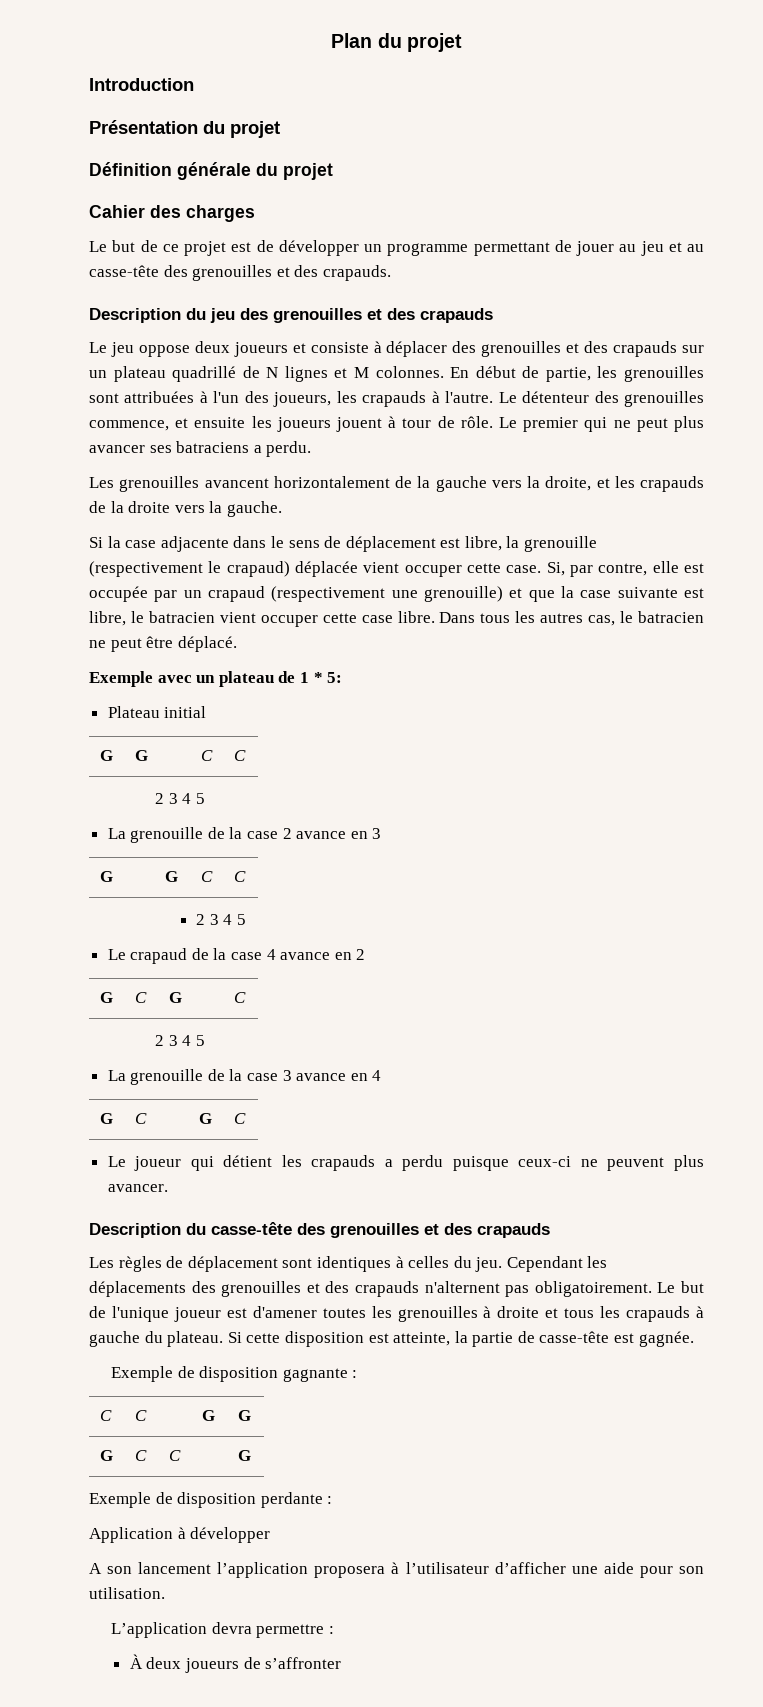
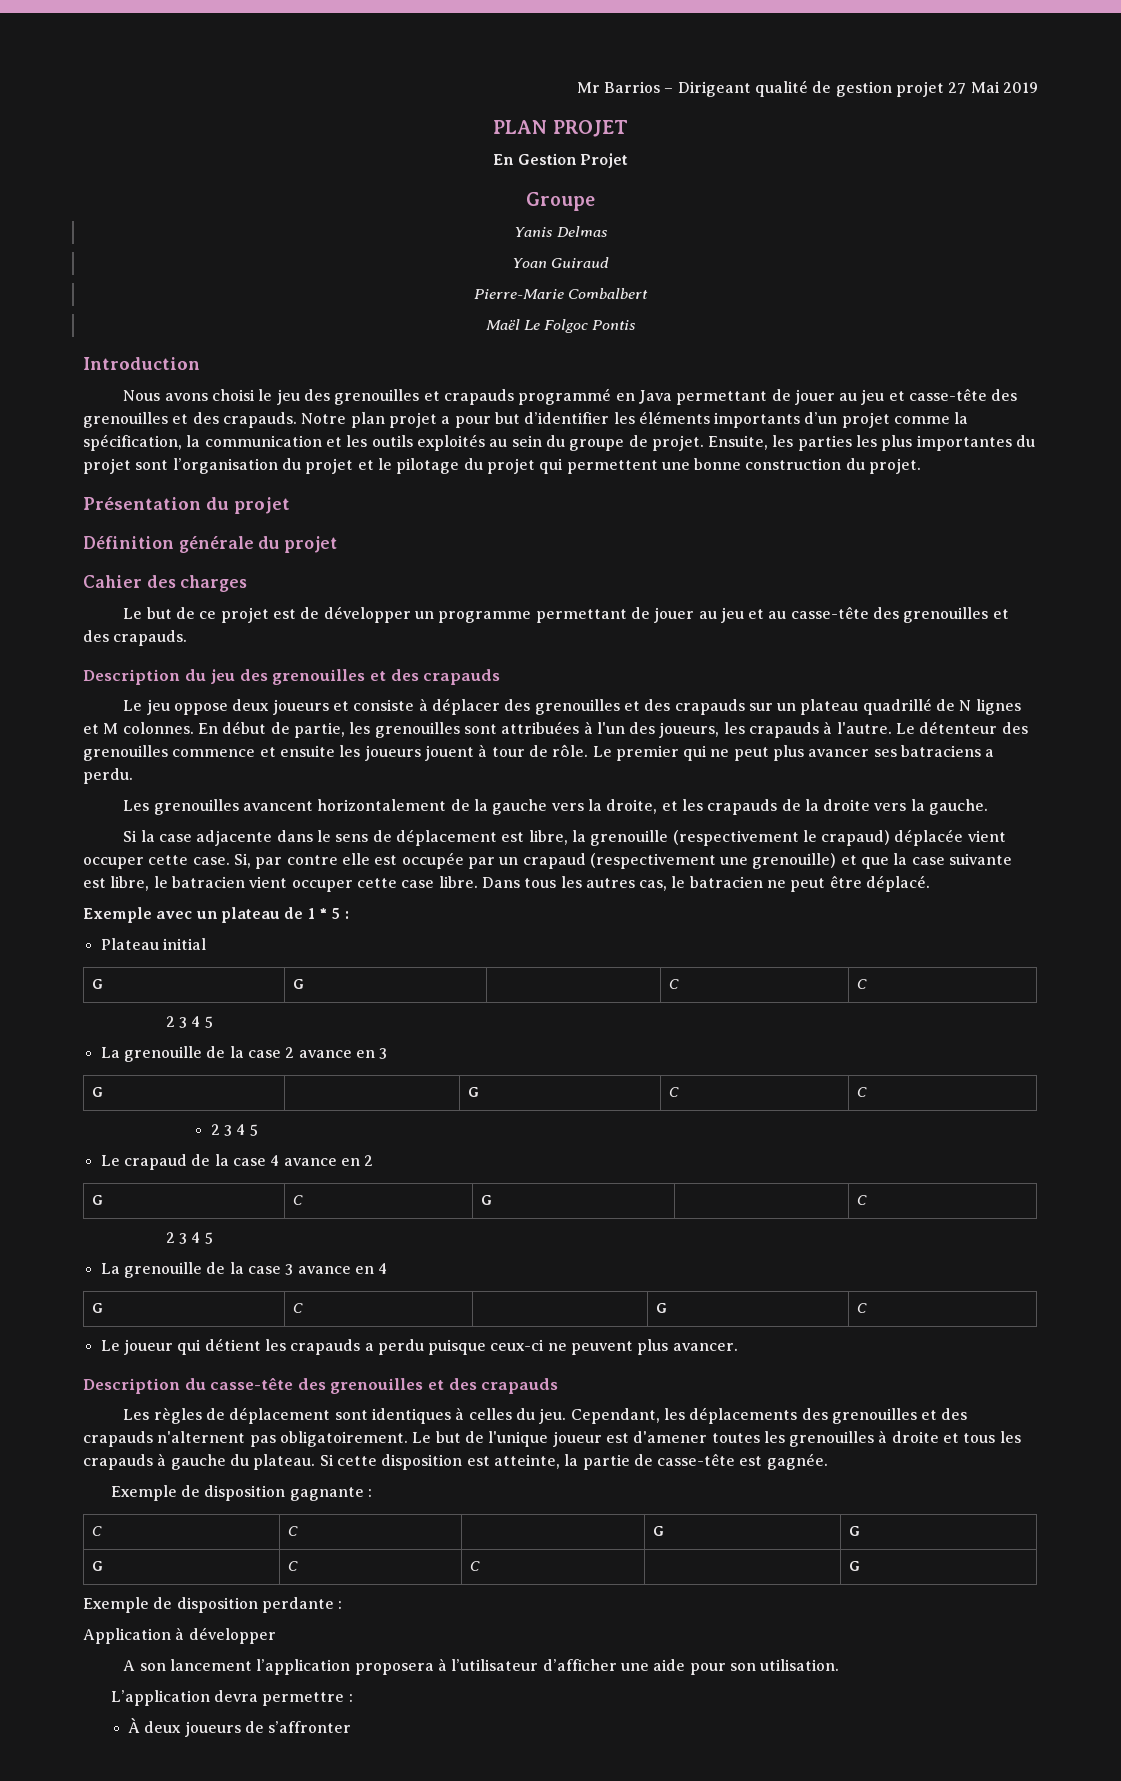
[331,33,462,52] [89,78,194,91] Plan du projet // Introduction -> [576,80,1039,97] [493,120,628,137] [493,153,628,168] [526,192,595,211] [514,226,608,237] [511,257,610,268] [473,288,649,299] [485,319,637,333] [83,357,200,370] [123,388,1018,405] [83,411,969,428] [83,434,1036,451] [83,458,922,474] Mr Barrios – Dirigeant qualité de gestion projet 27 Mai 2019 // PLAN PROJET // En Gestion Projet // Groupe // Yanis Delmas // Yoan Guiraud // Pierre-Marie Combalbert // Maël Le Folgoc Pontis // Introduction // Nous avons choisi le jeu des grenouilles et crapauds programmé en Java permettant de jouer au jeu et casse-tête des grenouilles et des crapauds. Notre plan projet a pour but d’identifier les éléments importants d’un projet comme la spécification, la communication et les outils exploités au sein du groupe de projet. Ensuite, les parties les plus importantes du projet sont l’organisation du projet et le pilotage du projet qui permettent une bonne construction du projet.
[89,420,169,431] commence, -> [172,749,256,757] commence
[598,563,648,576] contre, -> [286,855,338,865] contre
[327,672,343,683] 5: -> [331,908,349,919] 5 :
[506,1256,583,1272] Cependant -> [570,1408,660,1424] Cependant,

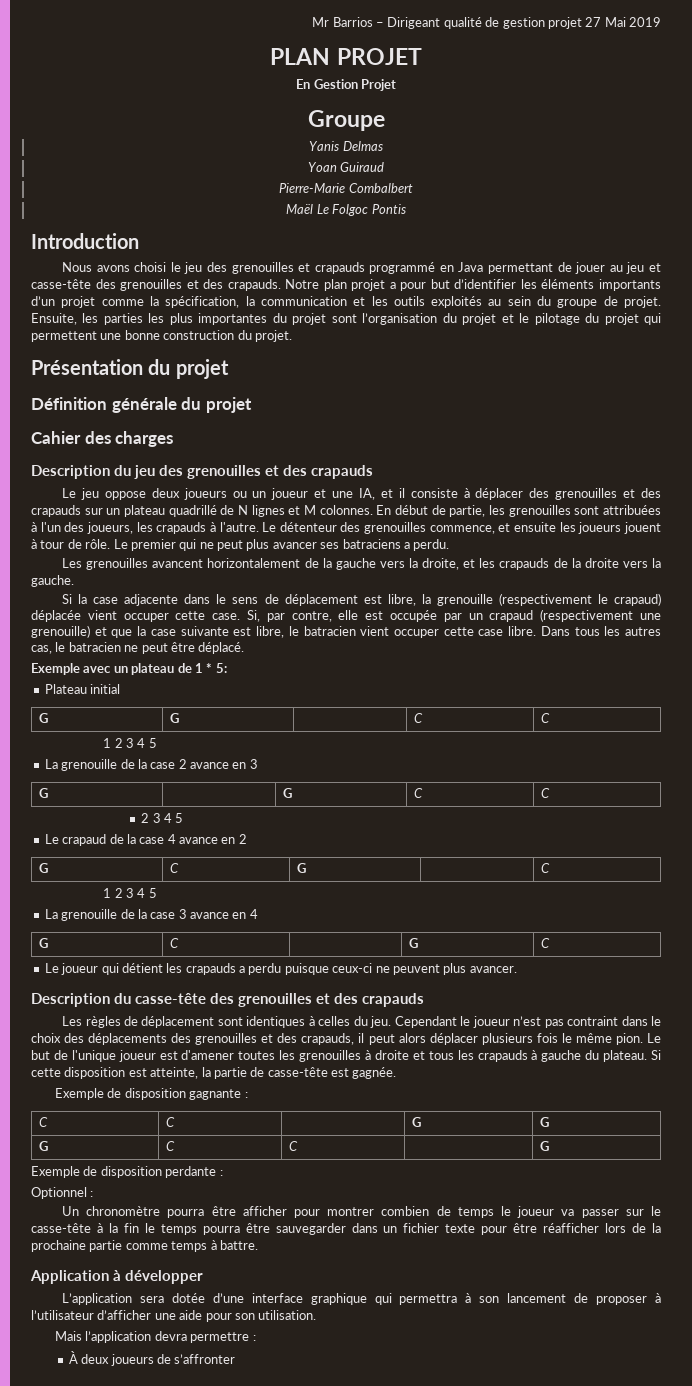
[123,606,1009,623] [83,630,188,646] // Le but de ce projet est de développer un programme permettant de jouer au jeu et au casse-tête des grenouilles et des crapauds. -> (174, 439) none
[332,701,349,711] et -> [232,488,405,500] ou un joueur et une IA, et il
[172,749,256,757] commence -> [429,525,495,534] commence,
[286,855,338,865] contre -> [291,611,332,622] contre,
[331,908,349,919] 5 : -> [215,663,227,673] 5:
(867, 984) none -> [103,738,112,748] 1
(867, 1200) none -> [103,888,112,898] 1
[570,1408,685,1424] Cependant, les -> [394,1016,661,1028] [31,1033,85,1043] Cependant le joueur n’est pas contraint dans le choix des
[83,1431,408,1447] crapauds n'alternent pas obligatoirement. -> [301,1033,643,1045] crapauds, il peut alors déplacer plusieurs fois le même pion.
[83,1627,276,1644] [123,1659,434,1675] Application à développer // A son lancement l’application proposera -> [31,1187,94,1199] [62,1206,662,1218] [31,1223,662,1235] [31,1240,258,1252] [30,1270,203,1284] [62,1293,648,1305] Optionnel : // Un chronomètre pourra être afficher pour montrer combien de temps le joueur va passer sur le casse-tête à la fin le temps pourra être sauvegarder dans un fichier texte pour être réafficher lors de la prochaine partie comme temps à battre. // Application à développer // L’application sera dotée d’une interface graphique qui permettra à son lancement de proposer
[110,1690,210,1706] L’application -> [55,1331,152,1343] Mais l’application

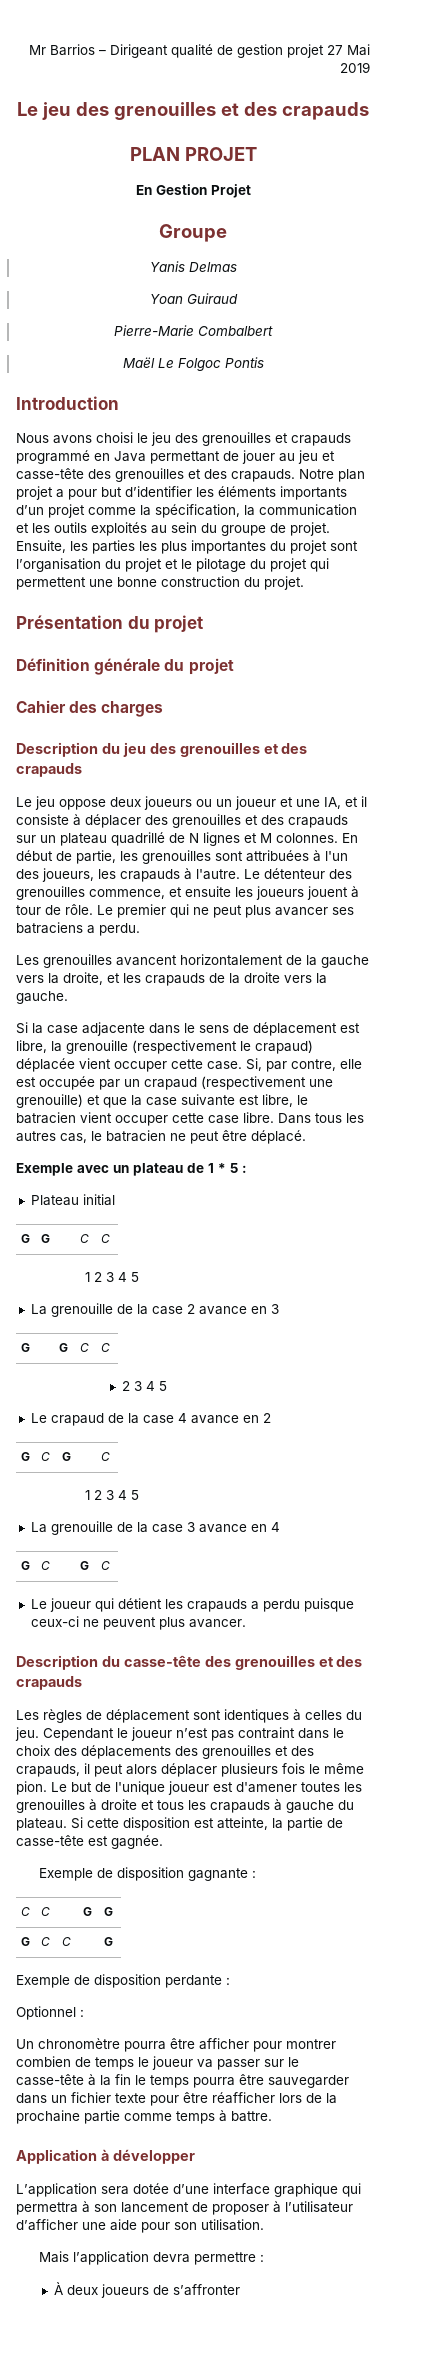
(661, 22) none -> [17,102,369,120] // Le jeu des grenouilles et des crapauds
[215,663,227,673] 5: -> [230,1163,247,1173] 5 :

